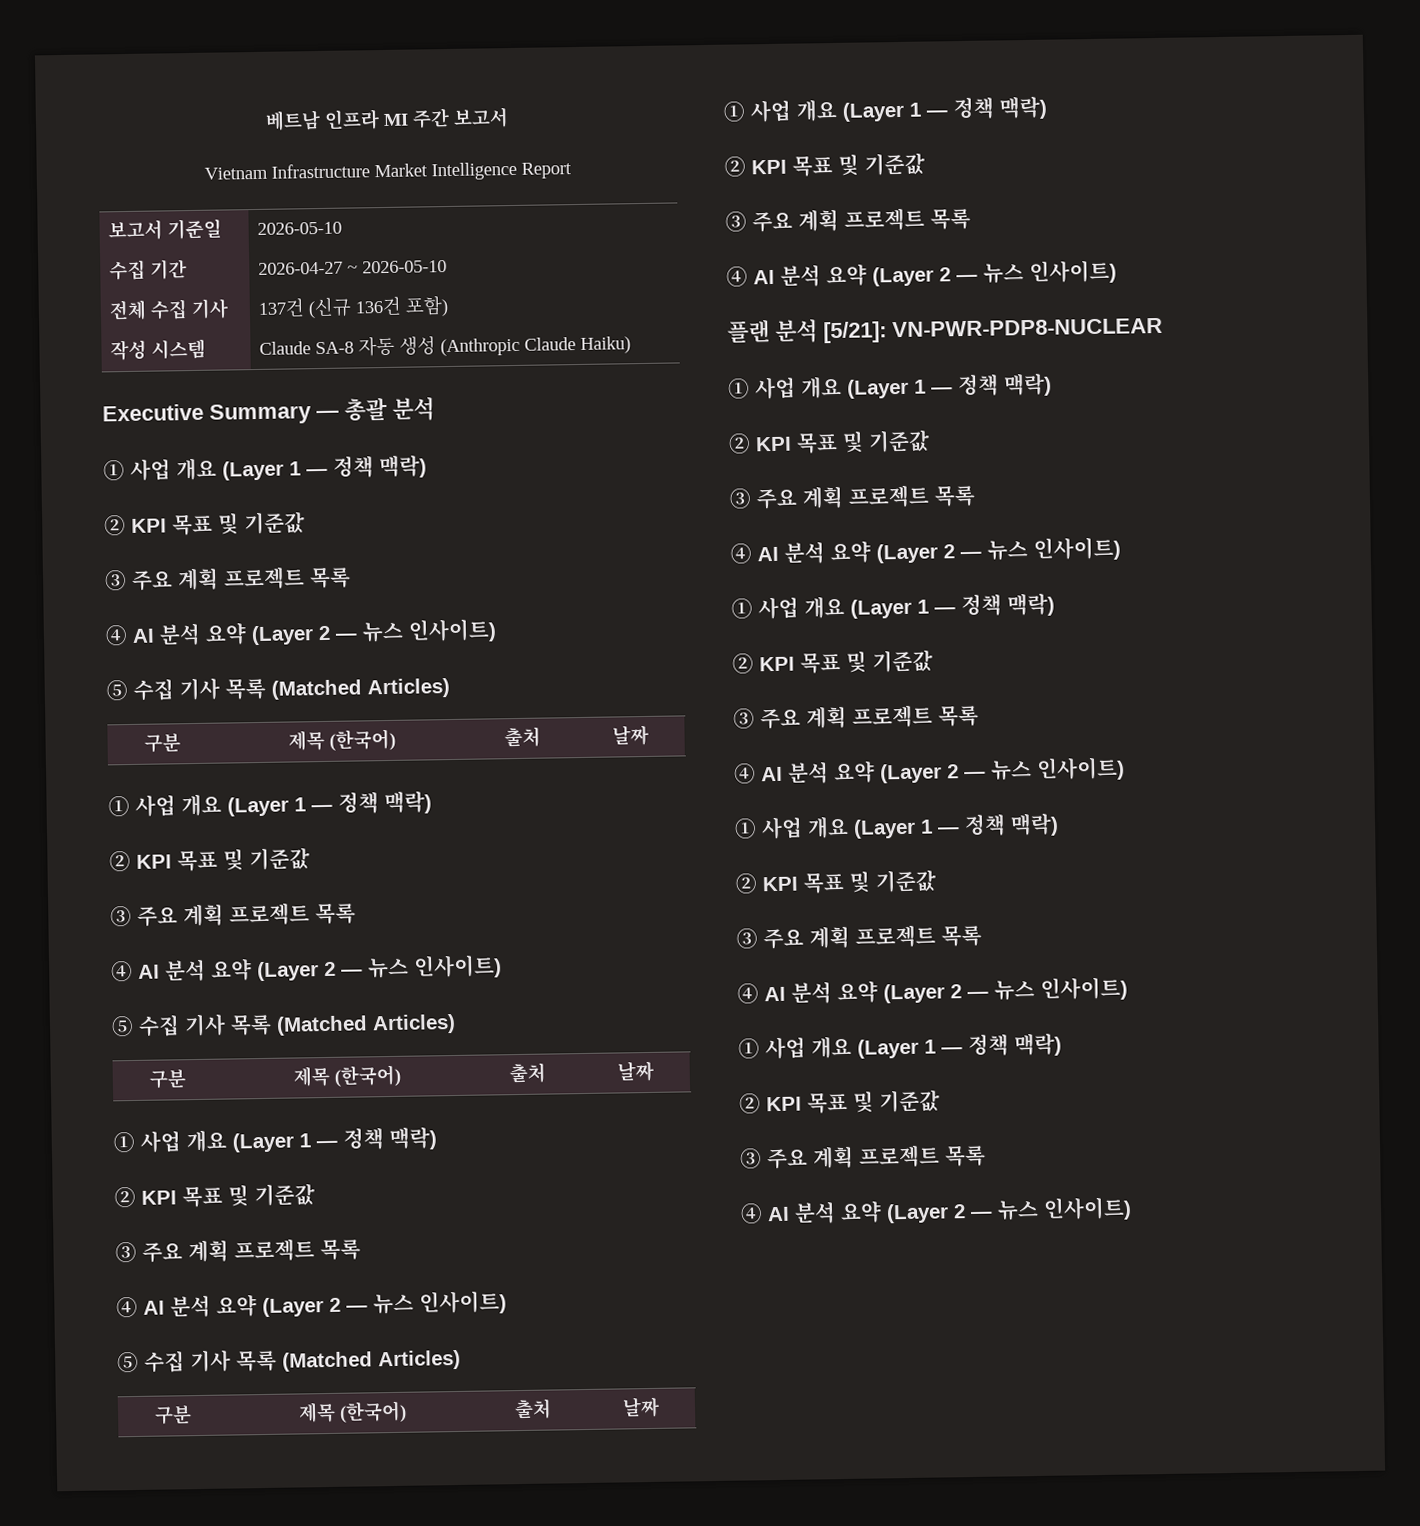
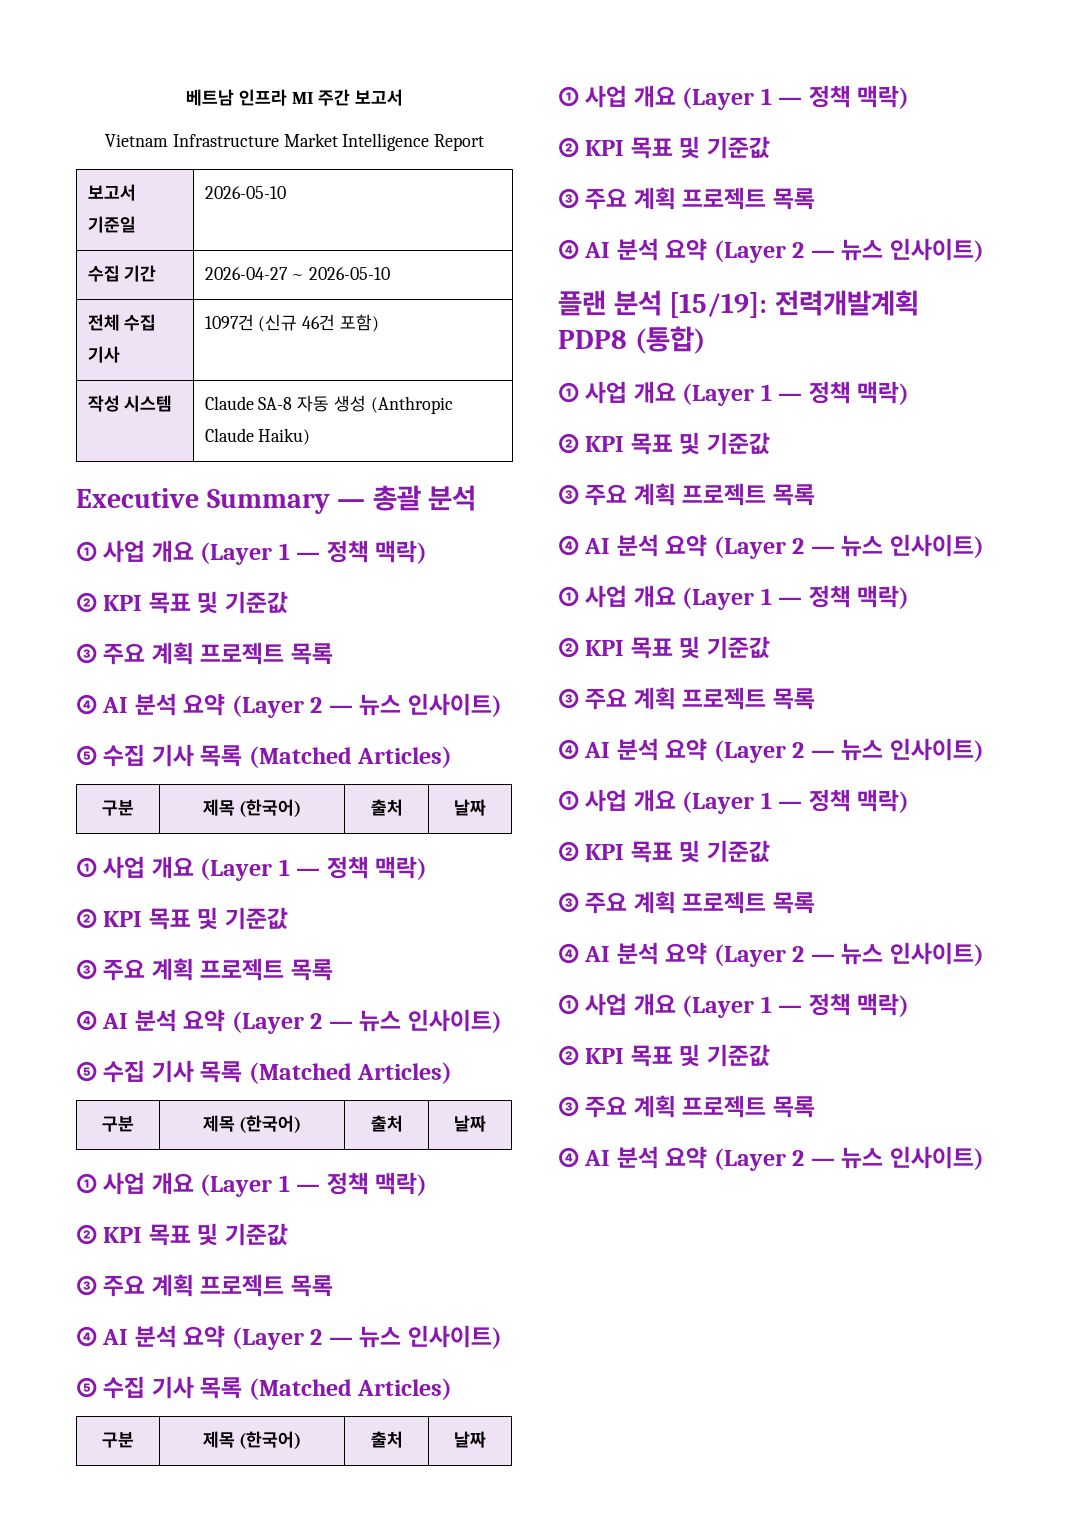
[257,296,402,319] 137건 (신규 136건 -> [204,314,336,332] 1097건 (신규 46건
[823,317,1163,344] [5/21]: VN-PWR-PDP8-NUCLEAR -> [669,290,919,318] [558,326,705,354] [15/19]: 전력개발계획 PDP8 (통합)

